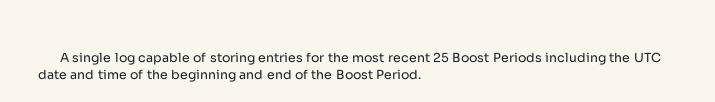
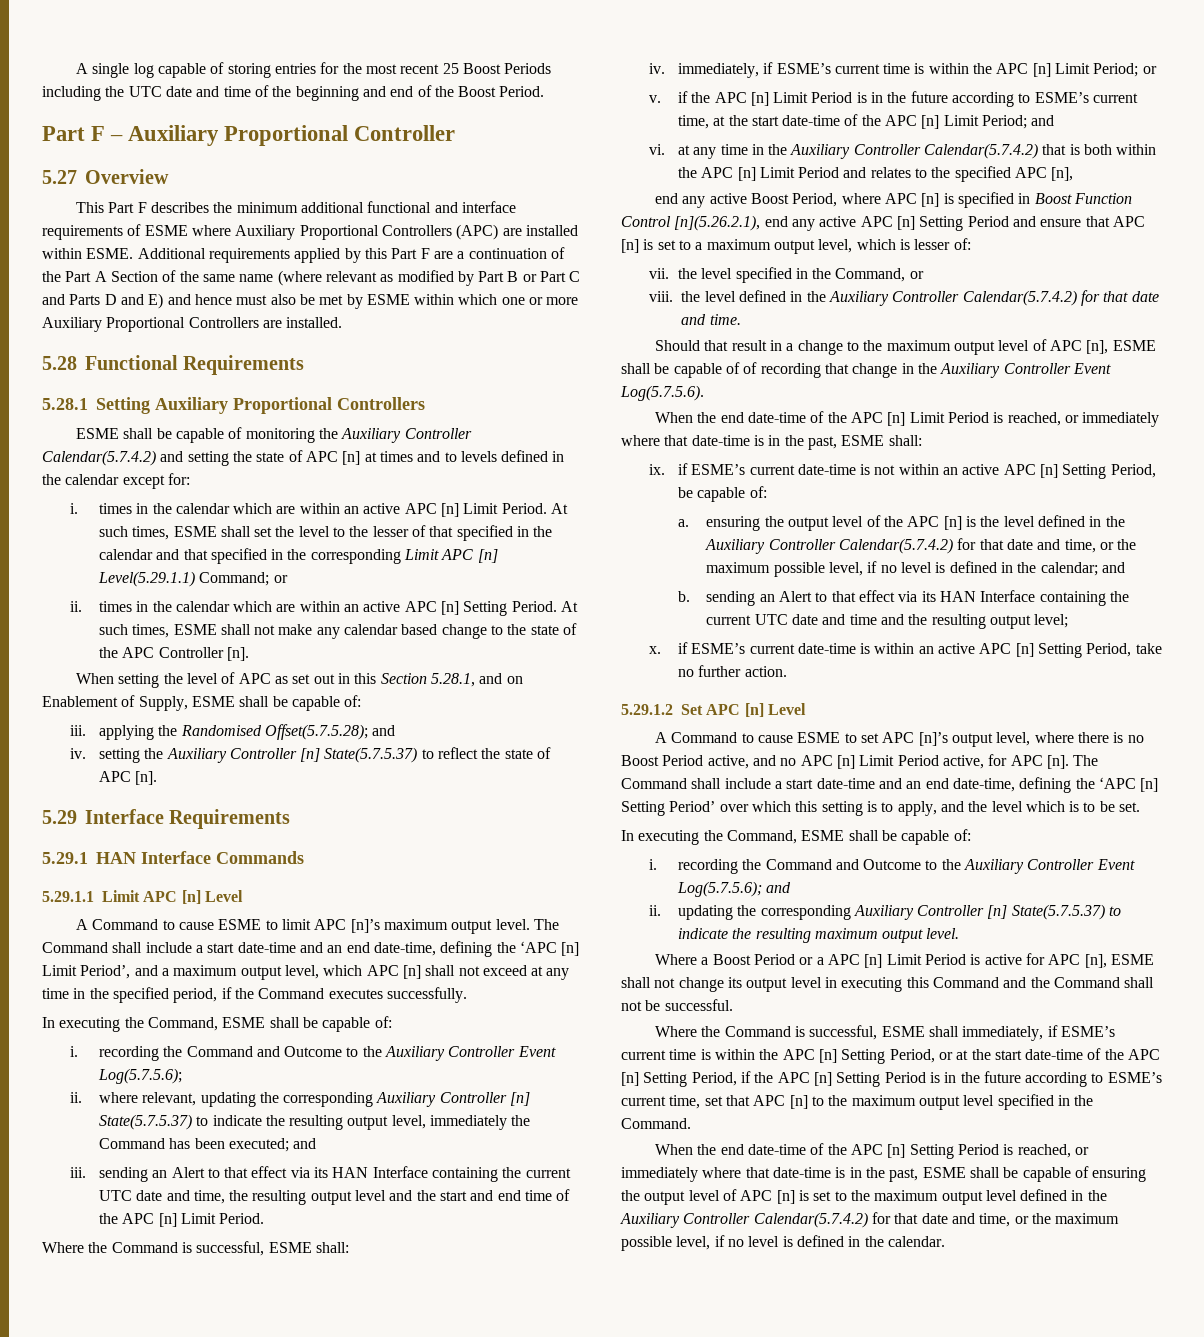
(422, 74) none -> [42,125,456,146] [42,169,169,184] [76,201,516,213] [42,224,578,240] [42,247,565,263] [42,270,581,286] [42,293,579,309] [42,317,343,332] [42,355,305,375] [42,397,425,414] [76,427,472,443] [42,450,565,466] [42,473,190,489] [70,503,569,517] [98,525,553,541] [98,548,498,564] [97,571,288,587] [70,601,579,616] [98,623,578,639] [98,647,249,661] [76,672,523,688] [42,695,362,711] [70,724,396,740] [70,747,552,763] [98,771,158,785] [42,809,291,829] [42,851,304,864] [42,890,243,904] [76,919,559,934] [42,941,580,957] [42,965,570,980] [42,987,467,1003] [42,1016,392,1032] [70,1046,556,1061] [97,1068,182,1084] [70,1092,531,1107] [98,1114,531,1130] [98,1138,317,1152] [70,1166,571,1182] [98,1189,571,1205] [98,1213,265,1227] [42,1241,349,1256] [649,62,1157,78] [649,91,1139,107] [677,114,1055,129] [649,143,1157,159] [677,166,1074,182] [655,192,1132,208] [621,215,1145,231] [621,238,971,254] [649,267,924,283] [649,290,1159,306] [681,314,741,325] [655,339,1156,355] [621,362,1111,378] [620,385,704,401] [655,411,1160,427] [621,435,922,450] [649,463,1156,479] [677,486,767,502] [677,515,1125,531] [705,538,1137,554] [706,561,1125,577] [677,590,1129,606] [706,614,1069,629] [649,642,1162,658] [677,665,787,677] [621,703,806,717] [655,732,1144,747] [621,754,1099,769] [621,777,1159,793] [621,801,1141,816] [621,829,971,845] [649,859,1135,874] [676,881,792,897] [649,904,1122,920] [677,928,960,943] [655,953,1154,968] [621,977,1155,992] [621,999,733,1011] [655,1025,1115,1041] [621,1048,1161,1064] [621,1071,1162,1087] [621,1094,1094,1110] [621,1118,691,1129] [655,1143,1089,1159] [621,1166,1147,1182] [621,1189,1107,1205] [620,1212,1120,1228] [621,1235,945,1251] // Part F – Auxiliary Proportional Controller // 5.27 Overview // This Part F describes the minimum additional functional and interface requirements of ESME where Auxiliary Proportional Controllers (APC) are installed within ESME. Additional requirements applied by this Part F are a continuation of the Part A Section of the same name (where relevant as modified by Part B or Part C and Parts D and E) and hence must also be met by ESME within which one or more Auxiliary Proportional Controllers are installed. // 5.28 Functional Requirements // 5.28.1 Setting Auxiliary Proportional Controllers // ESME shall be capable of monitoring the Auxiliary Controller Calendar(5.7.4.2) and setting the state of APC [n] at times and to levels defined in the calendar except for: // i. times in the calendar which are within an active APC [n] Limit Period. At such times, ESME shall set the level to the lesser of that specified in the calendar and that specified in the corresponding Limit APC [n] Level(5.29.1.1) Command; or // ii. times in the calendar which are within an active APC [n] Setting Period. At such times, ESME shall not make any calendar based change to the state of the APC Controller [n]. // When setting the level of APC as set out in this Section 5.28.1, and on Enablement of Supply, ESME shall be capable of: // iii. applying the Randomised Offset(5.7.5.28); and // iv. setting the Auxiliary Controller [n] State(5.7.5.37) to reflect the state of APC [n]. // 5.29 Interface Requirements // 5.29.1 HAN Interface Commands // 5.29.1.1 Limit APC [n] Level // A Command to cause ESME to limit APC [n]’s maximum output level. The Command shall include a start date-time and an end date-time, defining the ‘APC [n] Limit Period’, and a maximum output level, which APC [n] shall not exceed at any time in the specified period, if the Command executes successfully. // In executing the Command, ESME shall be capable of: // i. recording the Command and Outcome to the Auxiliary Controller Event Log(5.7.5.6); // ii. where relevant, updating the corresponding Auxiliary Controller [n] State(5.7.5.37) to indicate the resulting output level, immediately the Command has been executed; and // iii. sending an Alert to that effect via its HAN Interface containing the current UTC date and time, the resulting output level and the start and end time of the APC [n] Limit Period. // Where the Command is successful, ESME shall: // iv. immediately, if ESME’s current time is within the APC [n] Limit Period; or // v. if the APC [n] Limit Period is in the future according to ESME’s current time, at the start date-time of the APC [n] Limit Period; and // vi. at any time in the Auxiliary Controller Calendar(5.7.4.2) that is both within the APC [n] Limit Period and relates to the specified APC [n], // end any active Boost Period, where APC [n] is specified in Boost Function Control [n](5.26.2.1), end any active APC [n] Setting Period and ensure that APC [n] is set to a maximum output level, which is lesser of: // vii. the level specified in the Command, or // viii. the level defined in the Auxiliary Controller Calendar(5.7.4.2) for that date and time. // Should that result in a change to the maximum output level of APC [n], ESME shall be capable of of recording that change in the Auxiliary Controller Event Log(5.7.5.6). // When the end date-time of the APC [n] Limit Period is reached, or immediately where that date-time is in the past, ESME shall: // ix. if ESME’s current date-time is not within an active APC [n] Setting Period, be capable of: // a. ensuring the output level of the APC [n] is the level defined in the Auxiliary Controller Calendar(5.7.4.2) for that date and time, or the maximum possible level, if no level is defined in the calendar; and // b. sending an Alert to that effect via its HAN Interface containing the current UTC date and time and the resulting output level; // x. if ESME’s current date-time is within an active APC [n] Setting Period, take no further action. // 5.29.1.2 Set APC [n] Level // A Command to cause ESME to set APC [n]’s output level, where there is no Boost Period active, and no APC [n] Limit Period active, for APC [n]. The Command shall include a start date-time and an end date-time, defining the ‘APC [n] Setting Period’ over which this setting is to apply, and the level which is to be set. // In executing the Command, ESME shall be capable of: // i. recording the Command and Outcome to the Auxiliary Controller Event Log(5.7.5.6); and // ii. updating the corresponding Auxiliary Controller [n] State(5.7.5.37) to indicate the resulting maximum output level. // Where a Boost Period or a APC [n] Limit Period is active for APC [n], ESME shall not change its output level in executing this Command and the Command shall not be successful. // Where the Command is successful, ESME shall immediately, if ESME’s current time is within the APC [n] Setting Period, or at the start date-time of the APC [n] Setting Period, if the APC [n] Setting Period is in the future according to ESME’s current time, set that APC [n] to the maximum output level specified in the Command. // When the end date-time of the APC [n] Setting Period is reached, or immediately where that date-time is in the past, ESME shall be capable of ensuring the output level of APC [n] is set to the maximum output level defined in the Auxiliary Controller Calendar(5.7.4.2) for that date and time, or the maximum possible level, if no level is defined in the calendar.

